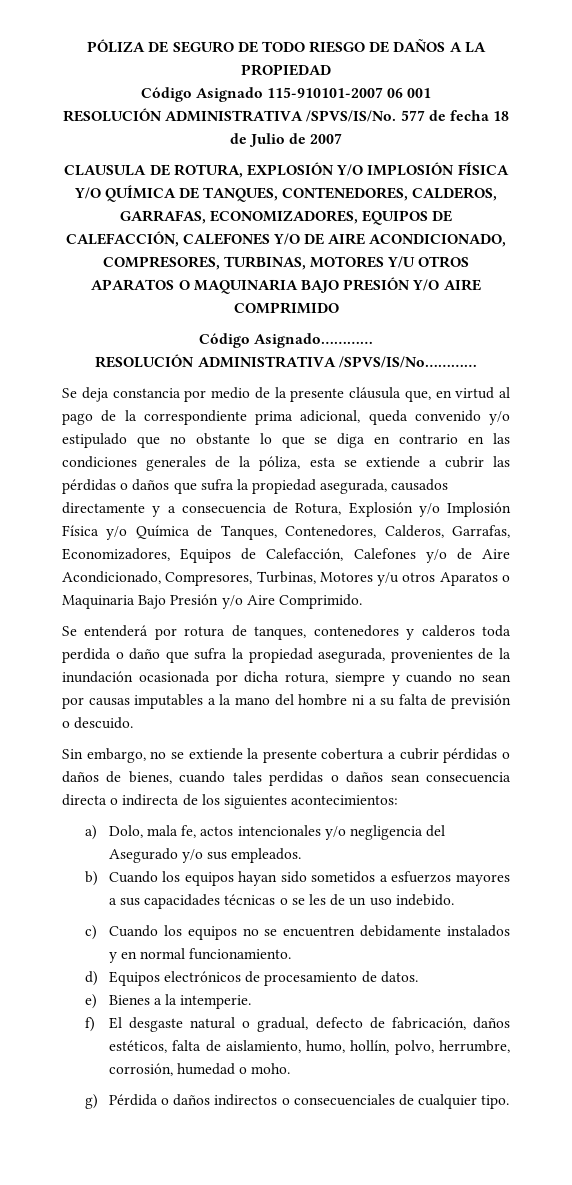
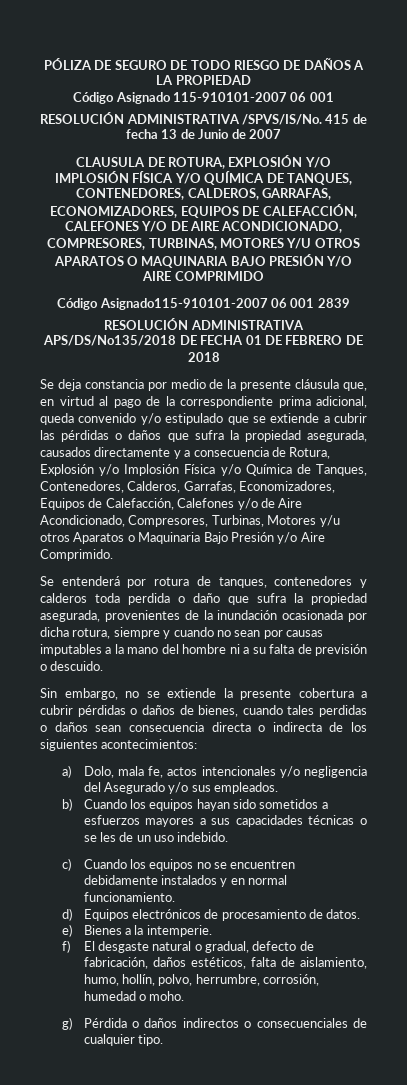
[400,110,425,121] 577 -> [325,114,350,124] 415
[493,111,510,121] [229,133,285,147] 18 de Julio -> [161,129,230,139] 13 de Junio
[254,333,374,348] [95,354,477,368] Asignado………… // RESOLUCIÓN ADMINISTRATIVA /SPVS/IS/No………… -> [99,298,350,310] [104,318,304,330] [43,335,363,346] [187,352,220,362] Asignado115-910101-2007 06 001 2839 // RESOLUCIÓN ADMINISTRATIVA APS/DS/No135/2018 DE FECHA 01 DE FEBRERO DE 2018
[169,433,510,448] [62,456,336,471] no obstante lo que se diga en contrario en las condiciones generales de la póliza, esta -> (249, 420) none

